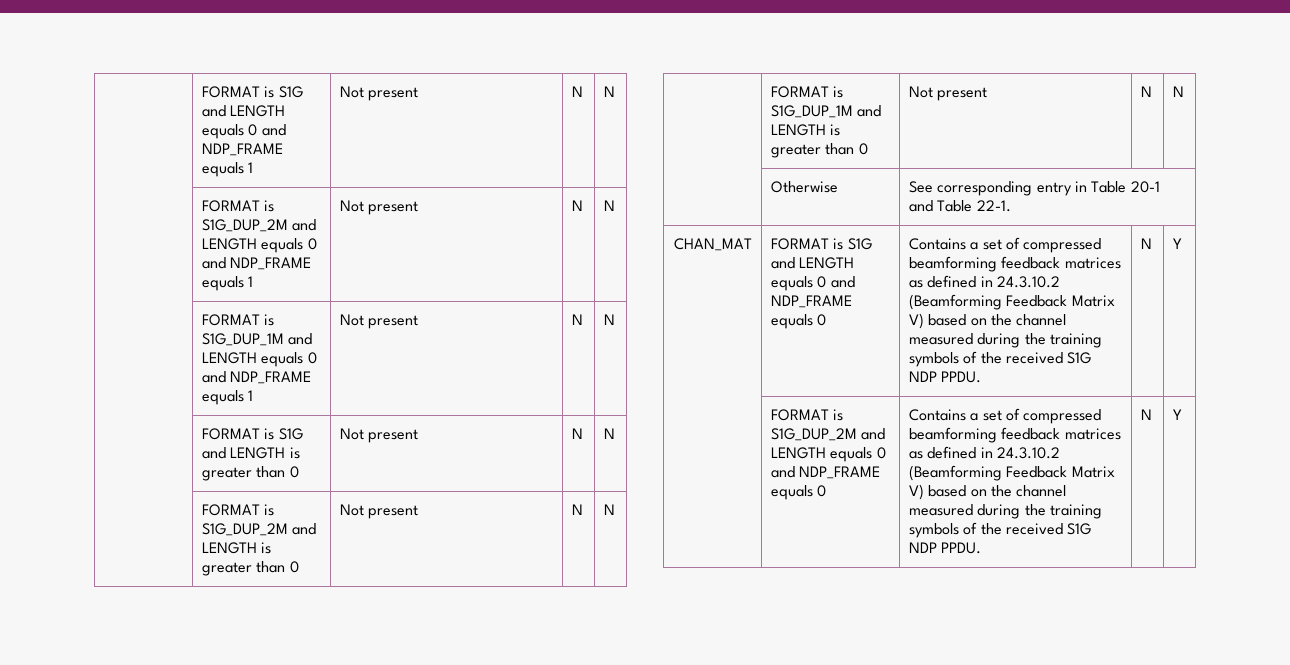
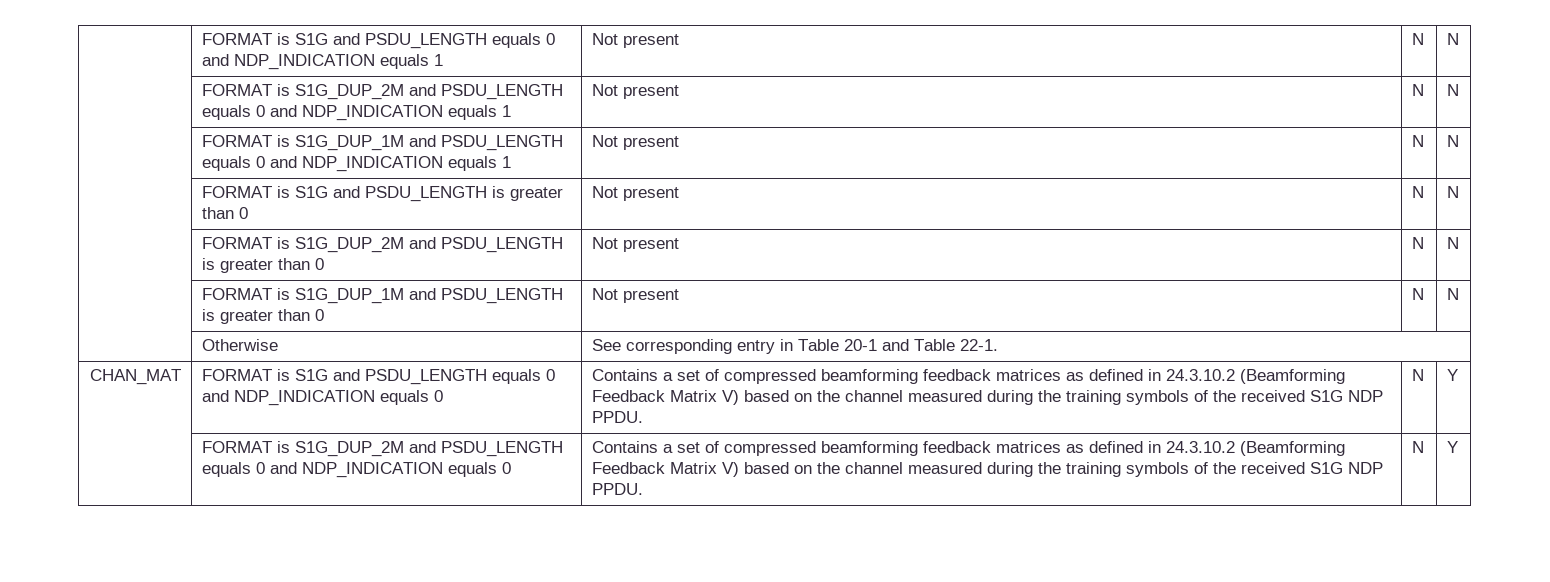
[201,86,303,98] [201,105,286,117] [201,124,286,139] [201,143,283,156] | FORMAT is S1G and LENGTH equals 0 and NDP_FRAME -> [201,33,555,49] [201,54,375,70] | FORMAT is S1G and PSDU_LENGTH equals 0 and NDP_INDICATION
[201,238,317,253] [201,257,312,270] LENGTH equals 0 and NDP_FRAME -> [440,84,563,100] [201,105,443,121] PSDU_LENGTH equals 0 and NDP_INDICATION
[201,352,317,367] [201,371,312,384] LENGTH equals 0 and NDP_FRAME -> [440,135,563,151] [201,156,443,172] PSDU_LENGTH equals 0 and NDP_INDICATION
[230,447,286,459] LENGTH -> [364,186,487,202] PSDU_LENGTH
[201,542,257,554] LENGTH -> [440,237,563,253] PSDU_LENGTH
[770,124,826,136] LENGTH -> [440,288,563,304] PSDU_LENGTH
[799,257,855,269] [770,276,855,291] [770,295,852,308] LENGTH equals 0 and NDP_FRAME -> [364,369,555,385] [201,390,375,406] PSDU_LENGTH equals 0 and NDP_INDICATION
[770,447,886,462] [770,466,881,479] LENGTH equals 0 and NDP_FRAME -> [440,441,563,457] [201,462,443,478] PSDU_LENGTH equals 0 and NDP_INDICATION

